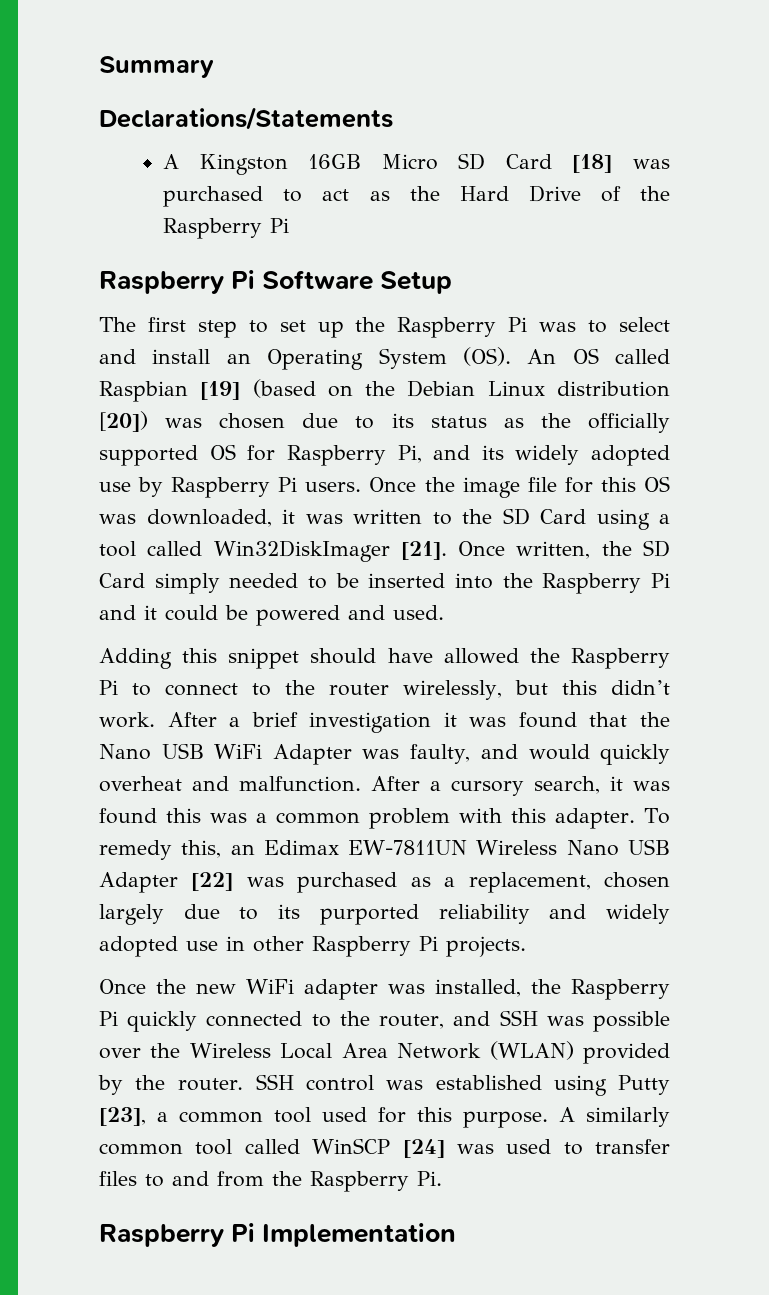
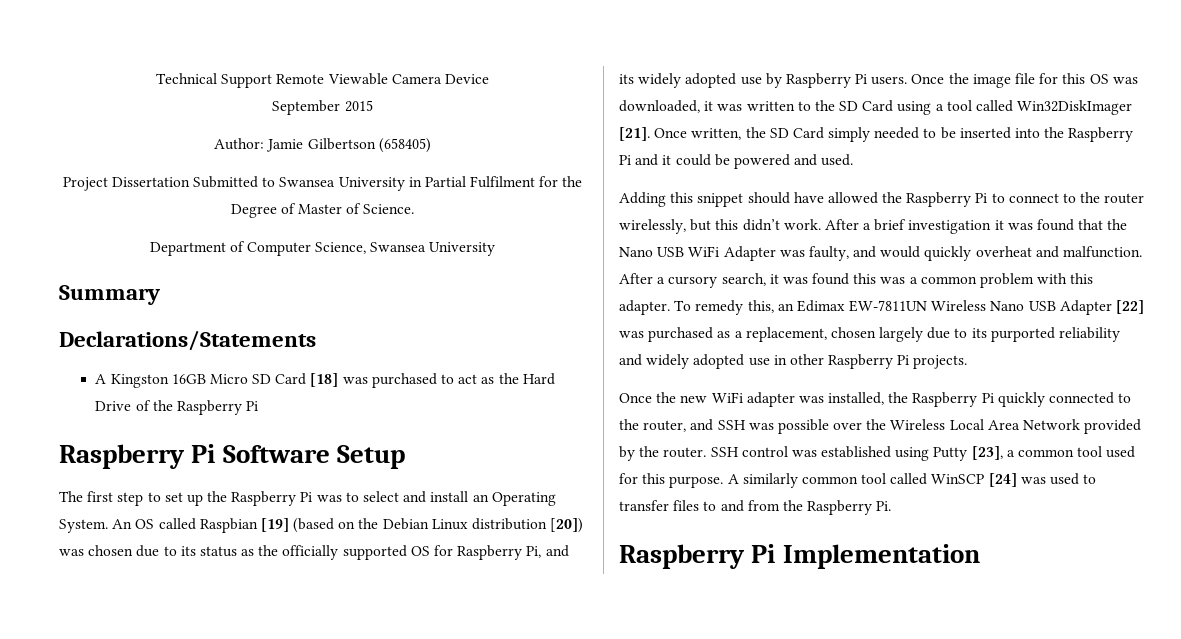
(99, 67) none -> [156,73,489,88] [272,100,373,115] [214,138,431,153] [62,176,583,191] [230,203,415,218] [149,241,496,256] Technical Support Remote Viewable Camera Device // September 2015 // Author: Jamie Gilbertson (658405) // Project Dissertation Submitted to Swansea University in Partial Fulfilment for the Degree of Master of Science. // Department of Computer Science, Swansea University //
[378,347,511,369] System (OS). -> [59,519,108,533] System.
[489,1041,574,1060] (WLAN) -> (1081, 424) none

